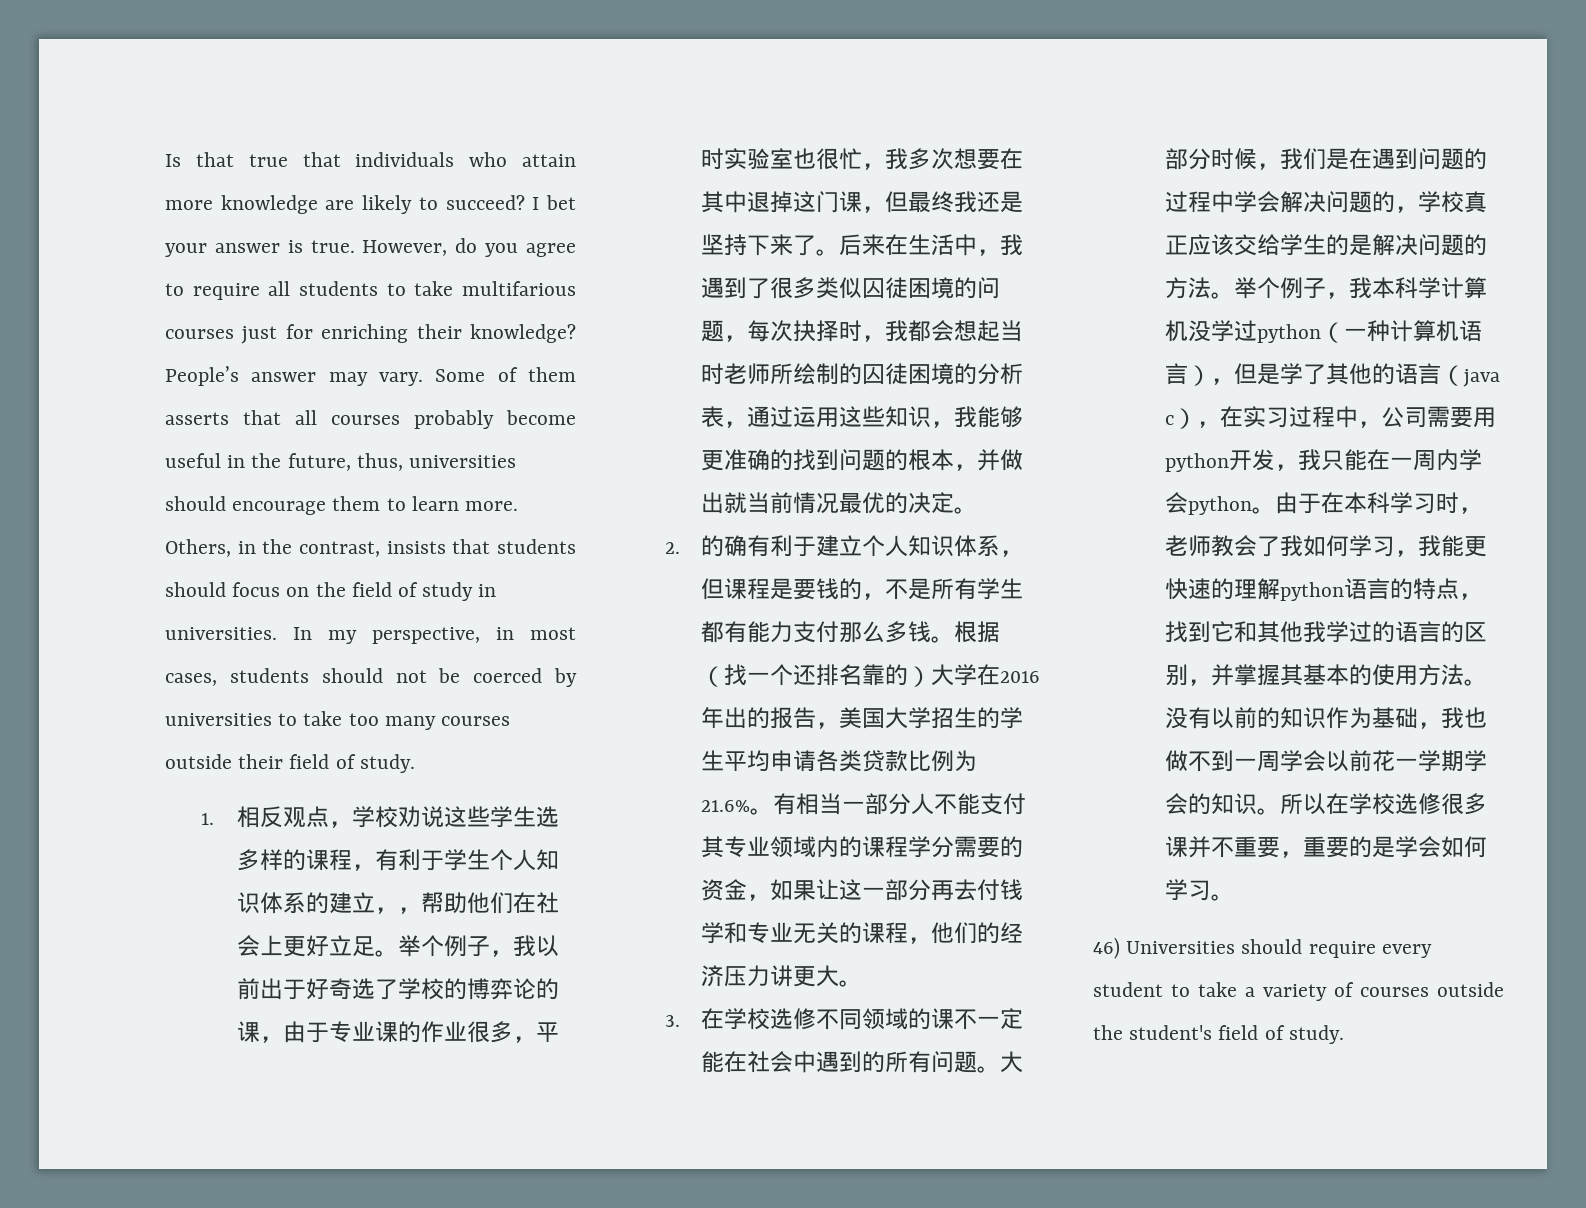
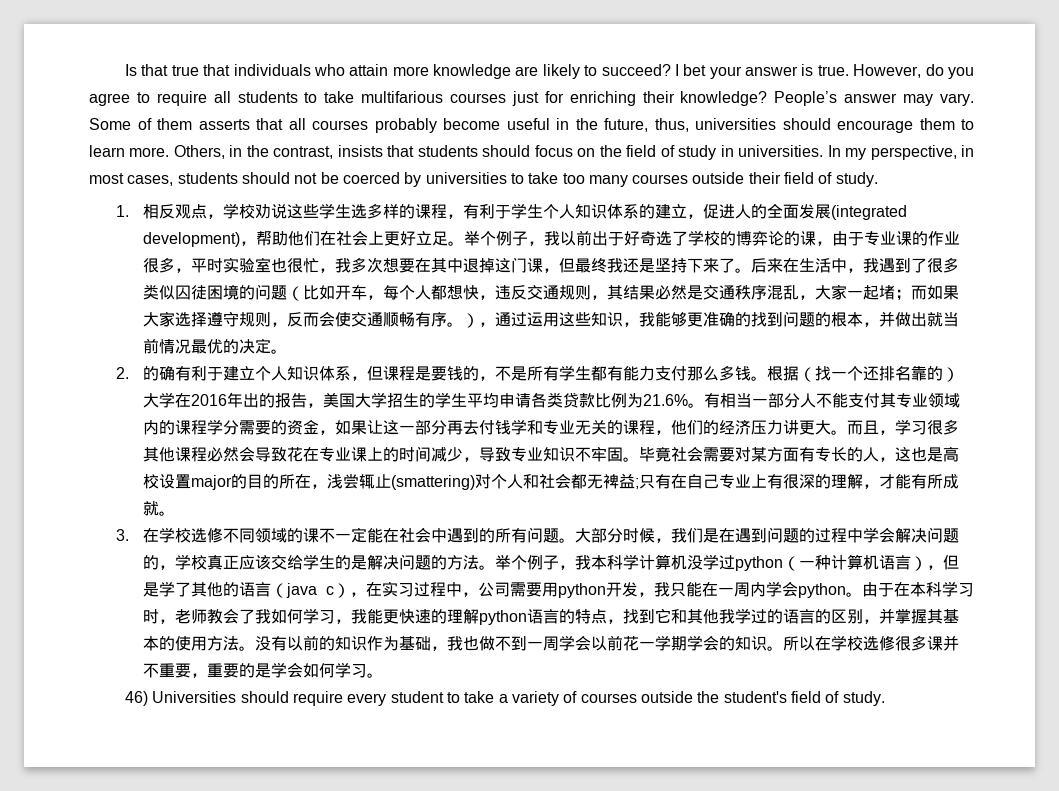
(398, 910) none -> [703,203,908,220] [143,232,241,247] 促进人的全面发展(integrated development)
[723,320,1023,342] [700,363,1023,385] [700,406,724,427] ，每次抉择时，我都会想起当时老师所绘制的囚徒困境的分析表 -> [287,284,960,301] [143,311,480,328] （比如开车，每个人都想快，违反交通规则，其结果必然是交通秩序混乱，大家一起堵；而如果大家选择遵守规则，反而会使交通顺畅有序。）
(862, 983) none -> [847,419,960,435] [143,446,960,462] [143,473,960,490] [143,501,176,516] 而且，学习很多其他课程必然会导致花在专业课上的时间减少，导致专业知识不牢固。毕竟社会需要对某方面有专长的人，这也是高校设置major的目的所在，浅尝辄止(smattering)对个人和社会都无裨益;只有在自己专业上有很深的理解，才能有所成就。

